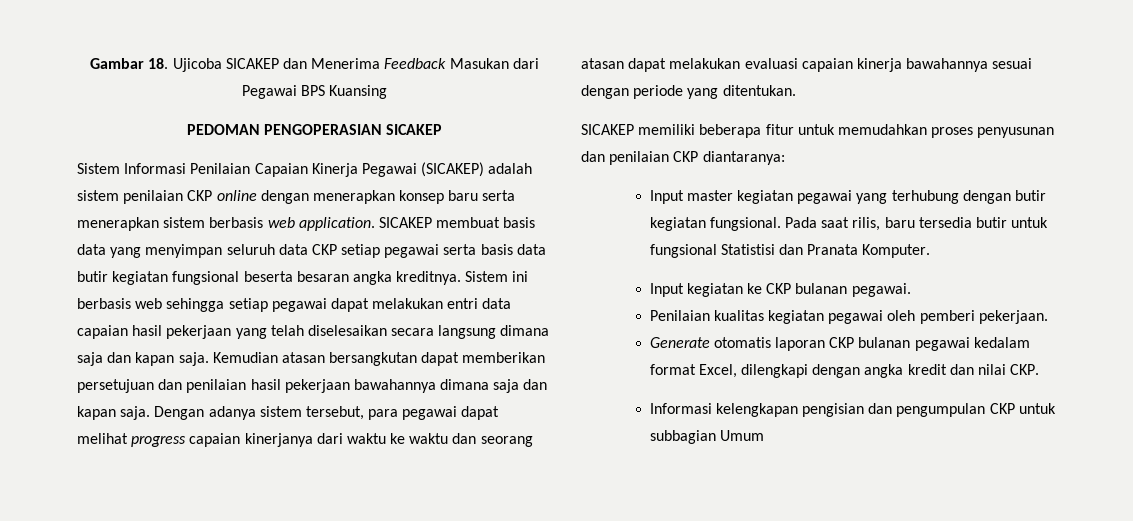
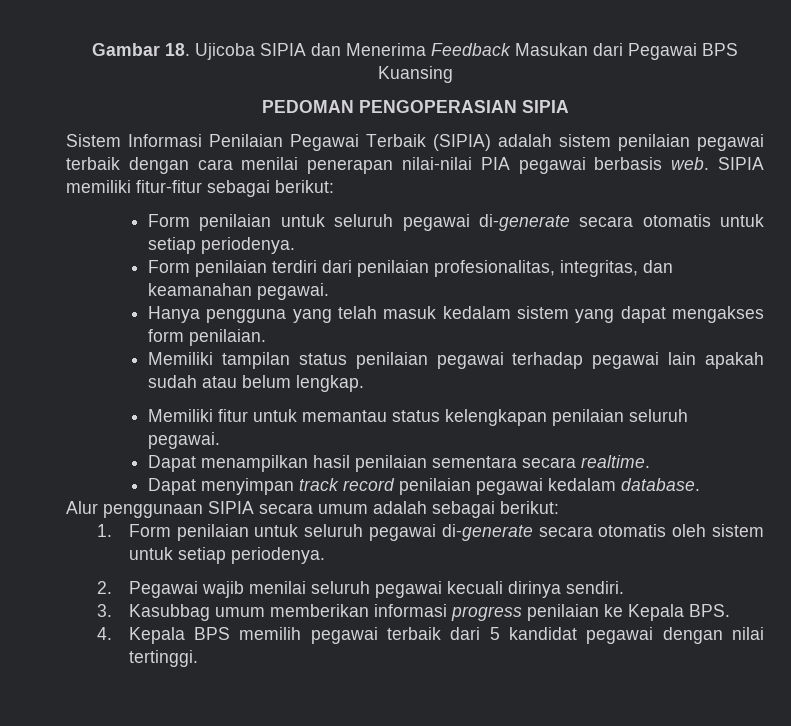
[225,58,279,69] SICAKEP -> [260,43,306,56] SIPIA
[386,124,443,135] SICAKEP -> [521,100,569,113] SIPIA
[254,162,533,177] [77,190,516,204] [77,217,536,231] [77,244,546,258] [77,271,529,285] [77,298,512,312] [77,325,550,339] [77,352,546,366] [77,379,548,393] [77,406,500,420] [77,433,533,447] [581,58,1033,72] [581,85,796,99] [581,124,1055,138] [581,151,785,165] [649,190,1046,204] [649,217,1049,231] [649,244,931,258] [649,283,911,297] [649,310,1048,324] [649,337,1030,351] [649,364,1040,378] [649,403,1056,417] [649,430,764,444] Capaian Kinerja Pegawai (SICAKEP) adalah sistem penilaian CKP online dengan menerapkan konsep baru serta menerapkan sistem berbasis web application. SICAKEP membuat basis data yang menyimpan seluruh data CKP setiap pegawai serta basis data butir kegiatan fungsional beserta besaran angka kreditnya. Sistem ini berbasis web sehingga setiap pegawai dapat melakukan entri data capaian hasil pekerjaan yang telah diselesaikan secara langsung dimana saja dan kapan saja. Kemudian atasan bersangkutan dapat memberikan persetujuan dan penilaian hasil pekerjaan bawahannya dimana saja dan kapan saja. Dengan adanya sistem tersebut, para pegawai dapat melihat progress capaian kinerjanya dari waktu ke waktu dan seorang atasan dapat melakukan evaluasi capaian kinerja bawahannya sesuai dengan periode yang ditentukan. // SICAKEP memiliki beberapa fitur untuk memudahkan proses penyusunan dan penilaian CKP diantaranya: // Input master kegiatan pegawai yang terhubung dengan butir kegiatan fungsional. Pada saat rilis, baru tersedia butir untuk fungsional Statistisi dan Pranata Komputer. // Input kegiatan ke CKP bulanan pegawai. // Penilaian kualitas kegiatan pegawai oleh pemberi pekerjaan. // Generate otomatis laporan CKP bulanan pegawai kedalam format Excel, dilengkapi dengan angka kredit dan nilai CKP. // Informasi kelengkapan pengisian dan pengumpulan CKP untuk subbagian Umum -> [290,134,764,151] [66,157,764,174] [66,180,334,197] [148,214,764,231] [148,237,296,254] [148,260,674,277] [148,283,330,300] [148,306,764,323] [148,329,267,346] [148,352,764,369] [148,375,365,392] [148,409,689,426] [148,432,221,449] [148,455,651,472] [148,478,701,495] [66,501,559,518] [97,524,765,541] [128,547,325,564] [97,581,624,598] [97,604,730,621] [97,627,764,644] [128,650,198,667] Pegawai Terbaik (SIPIA) adalah sistem penilaian pegawai terbaik dengan cara menilai penerapan nilai-nilai PIA pegawai berbasis web. SIPIA memiliki fitur-fitur sebagai berikut: // Form penilaian untuk seluruh pegawai di-generate secara otomatis untuk setiap periodenya. // Form penilaian terdiri dari penilaian profesionalitas, integritas, dan keamanahan pegawai. // Hanya pengguna yang telah masuk kedalam sistem yang dapat mengakses form penilaian. // Memiliki tampilan status penilaian pegawai terhadap pegawai lain apakah sudah atau belum lengkap. // Memiliki fitur untuk memantau status kelengkapan penilaian seluruh pegawai. // Dapat menampilkan hasil penilaian sementara secara realtime. // Dapat menyimpan track record penilaian pegawai kedalam database. // Alur penggunaan SIPIA secara umum adalah sebagai berikut: // 1. Form penilaian untuk seluruh pegawai di-generate secara otomatis oleh sistem untuk setiap periodenya. // 2. Pegawai wajib menilai seluruh pegawai kecuali dirinya sendiri. // 3. Kasubbag umum memberikan informasi progress penilaian ke Kepala BPS. // 4. Kepala BPS memilih pegawai terbaik dari 5 kandidat pegawai dengan nilai tertinggi.

